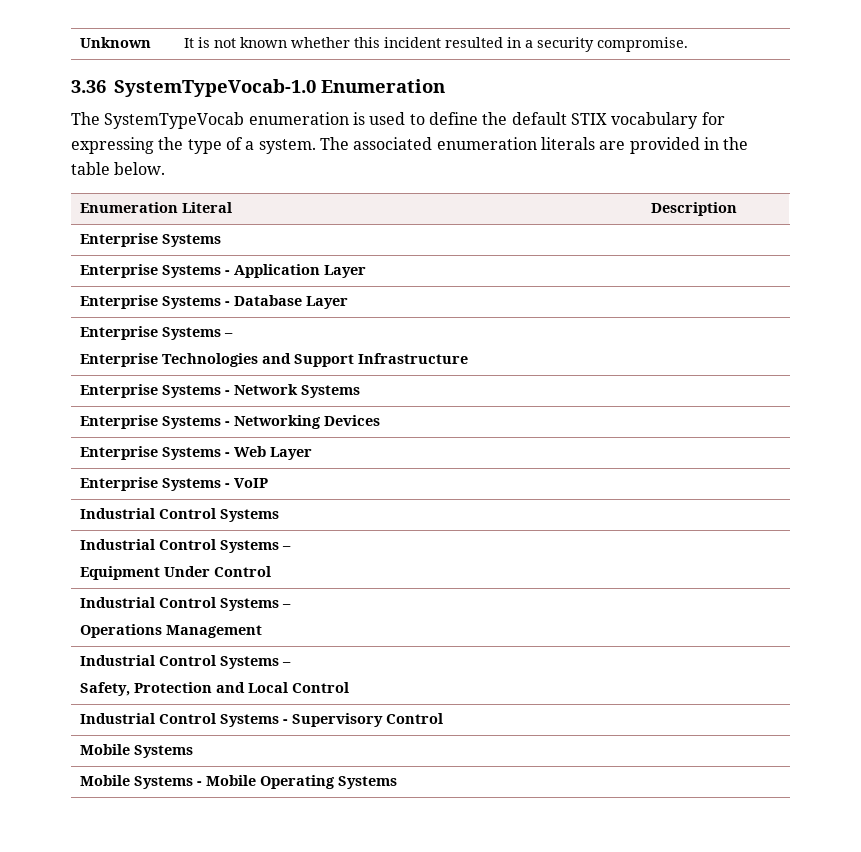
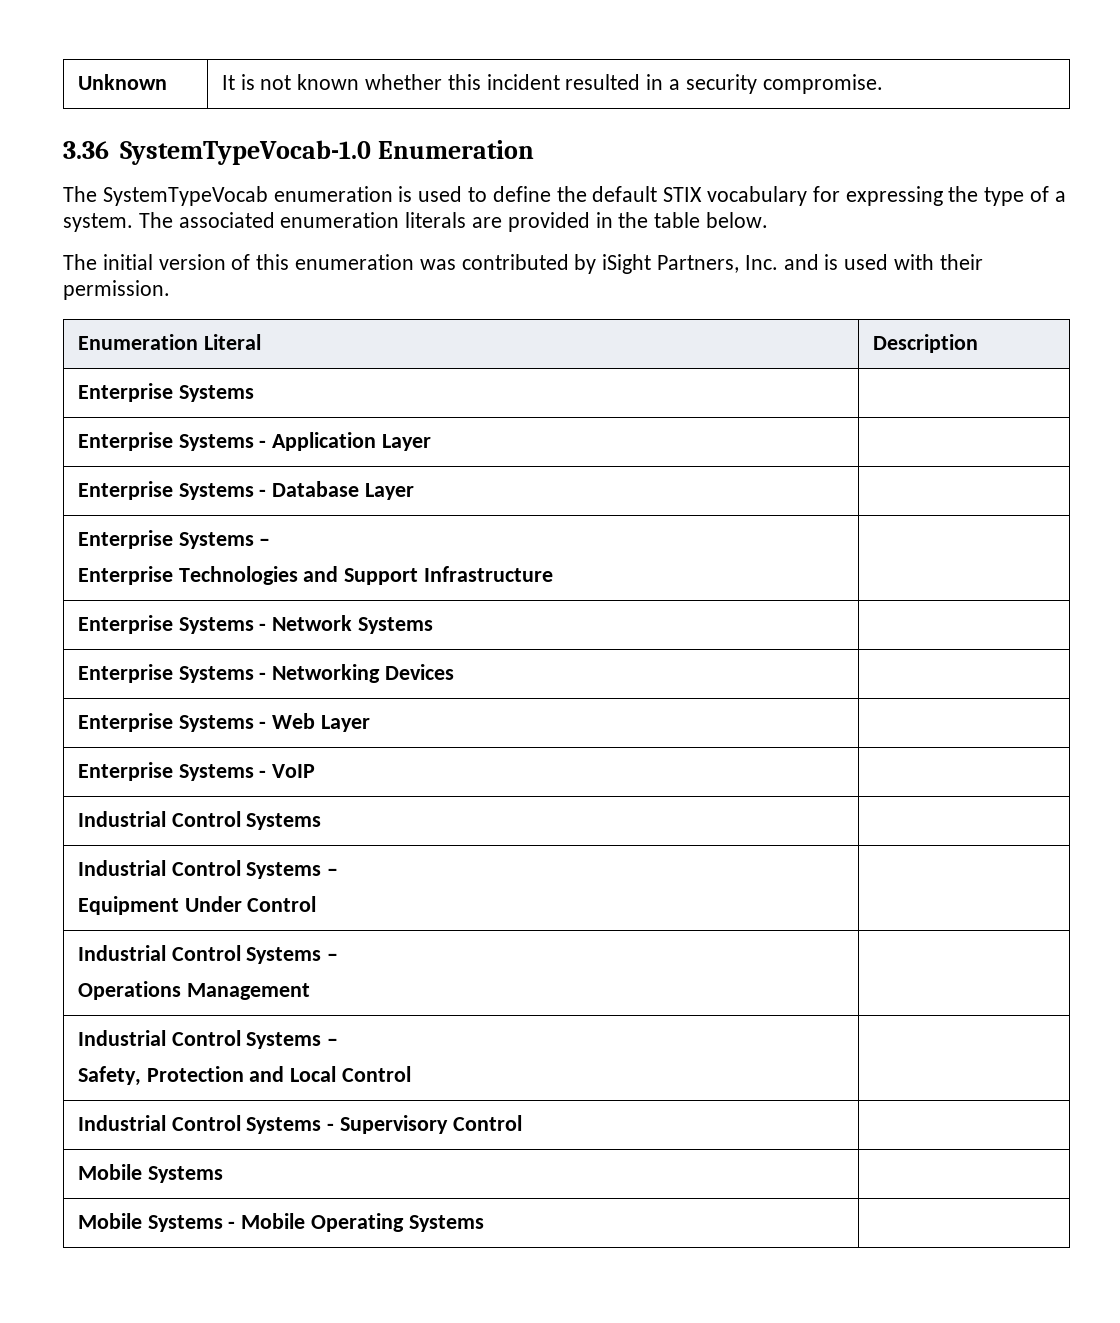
(166, 168) none -> [63,254,983,274] [63,280,170,300] // The initial version of this enumeration was contributed by iSight Partners, Inc. and is used with their permission.

